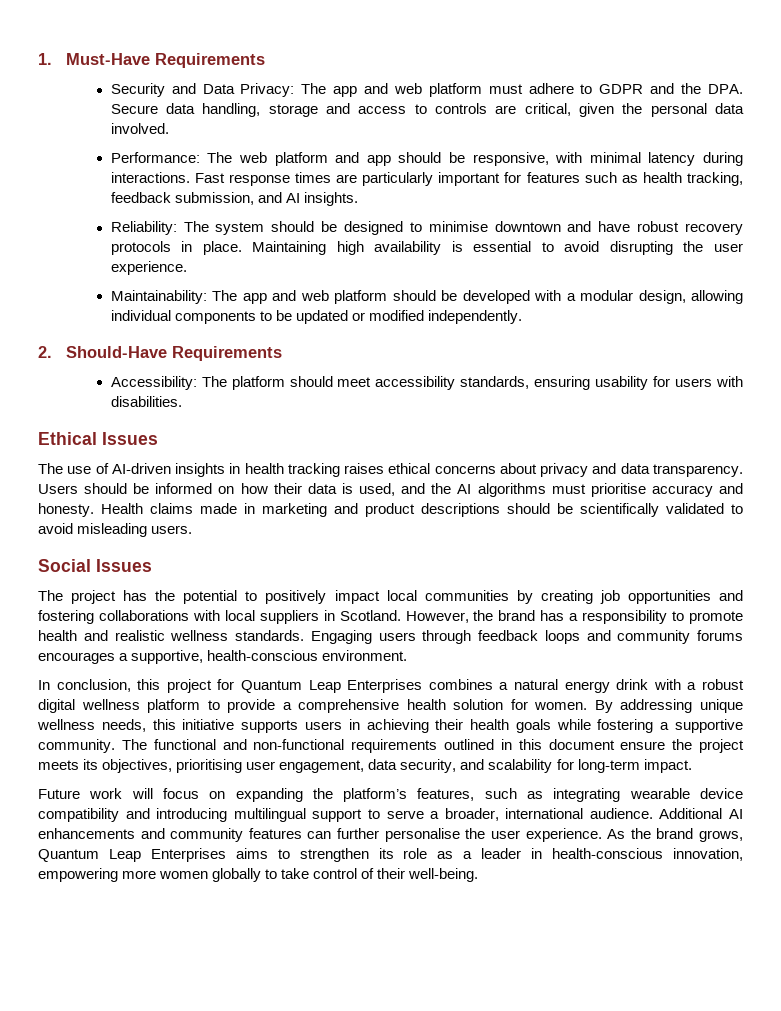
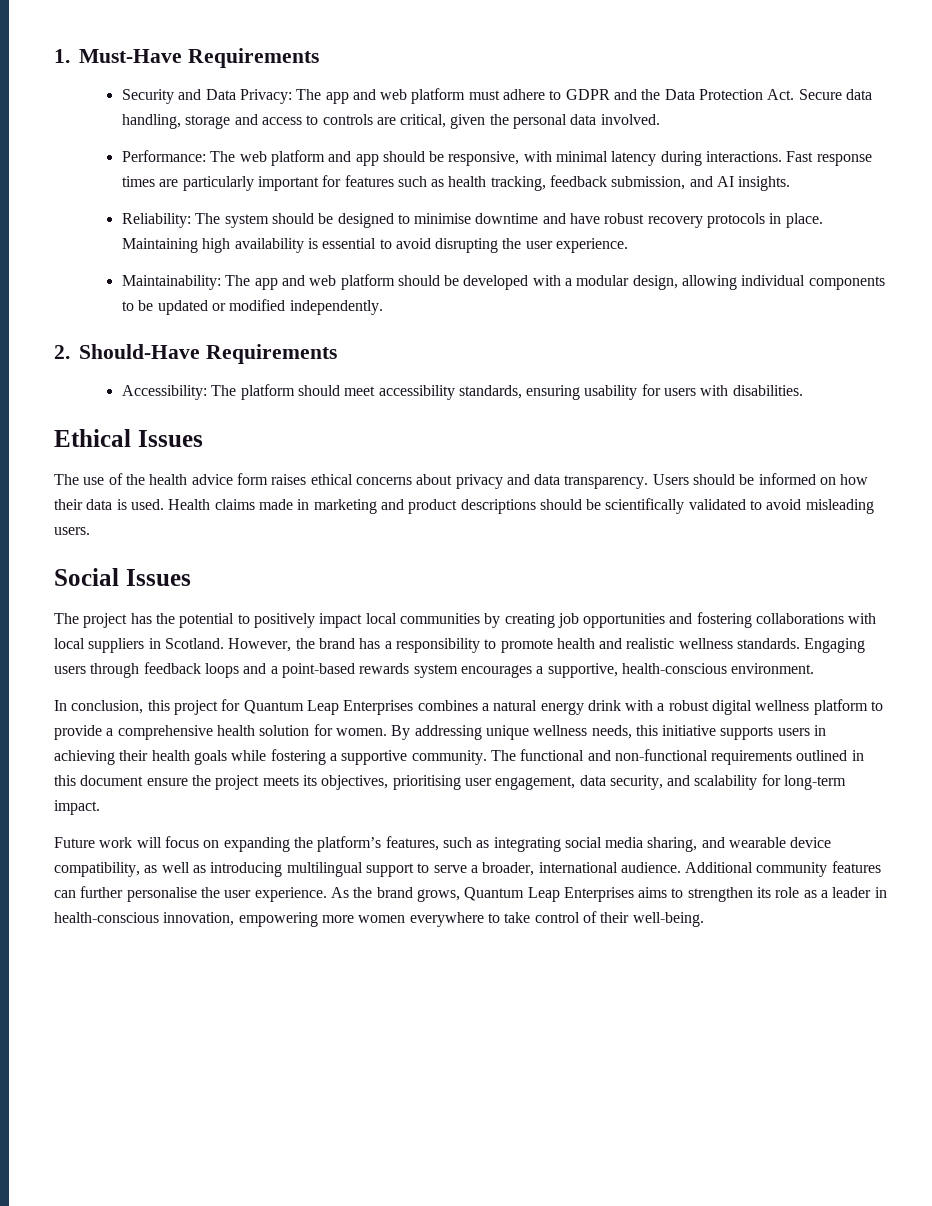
[708,84,744,94] DPA. -> [664,89,795,100] Data Protection Act.
[494,221,561,232] downtown -> [475,213,539,224] downtime
[111,463,340,477] AI-driven insights in health tracking -> [125,473,268,485] the health advice form
[359,483,744,497] [38,503,94,517] used, and the AI algorithms must prioritise accuracy and honesty. -> [130,499,164,510] used.
[617,630,743,644] community forums -> [270,663,458,678] a point-based rewards system
[629,788,743,799] [38,808,150,822] wearable device compatibility and -> [564,837,832,852] [54,862,206,877] social media sharing, and wearable device compatibility, as well as
[729,809,743,819] [38,828,165,839] AI enhancements and -> (754, 867) none
[212,868,262,882] globally -> [409,912,484,927] everywhere

